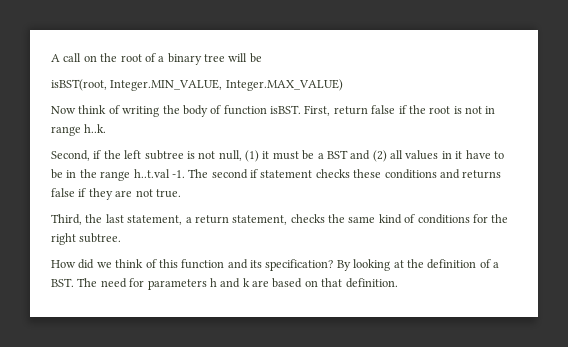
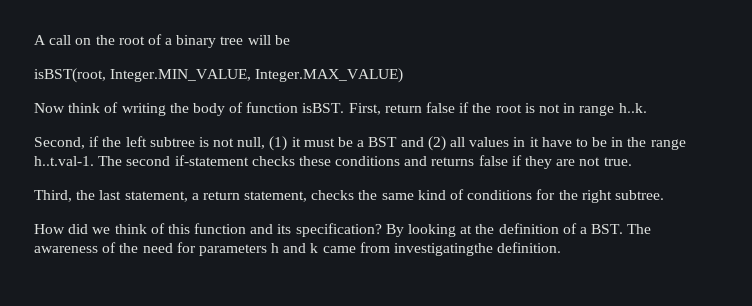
[133,169,313,179] h..t.val -1. The second if statement -> [34,155,249,166] h..t.val-1. The second if-statement
(98, 282) none -> [34,242,139,253] awareness of the
[252,278,343,288] are based on that -> [322,242,494,256] came from investigatingthe

